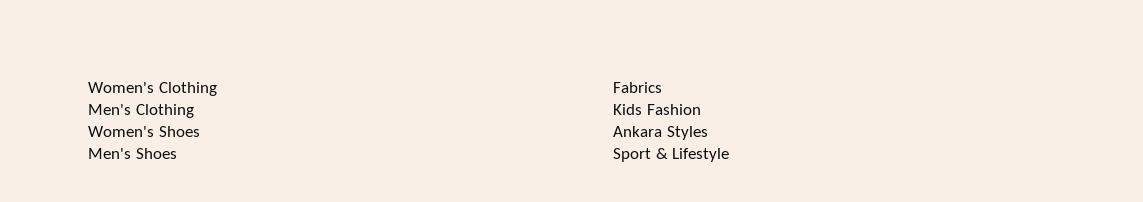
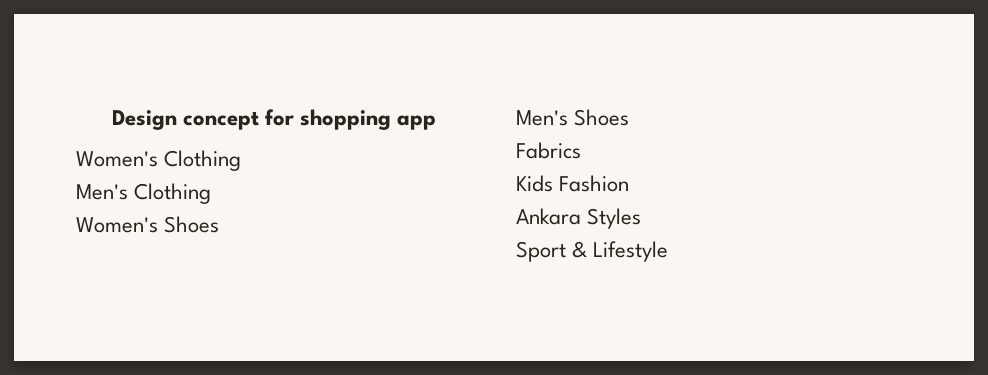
(88, 87) none -> [111,109,437,130] Design concept for shopping app //

